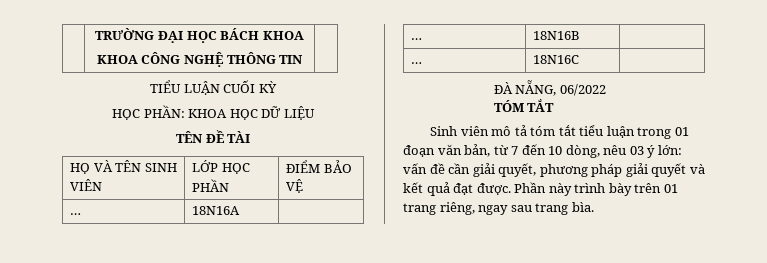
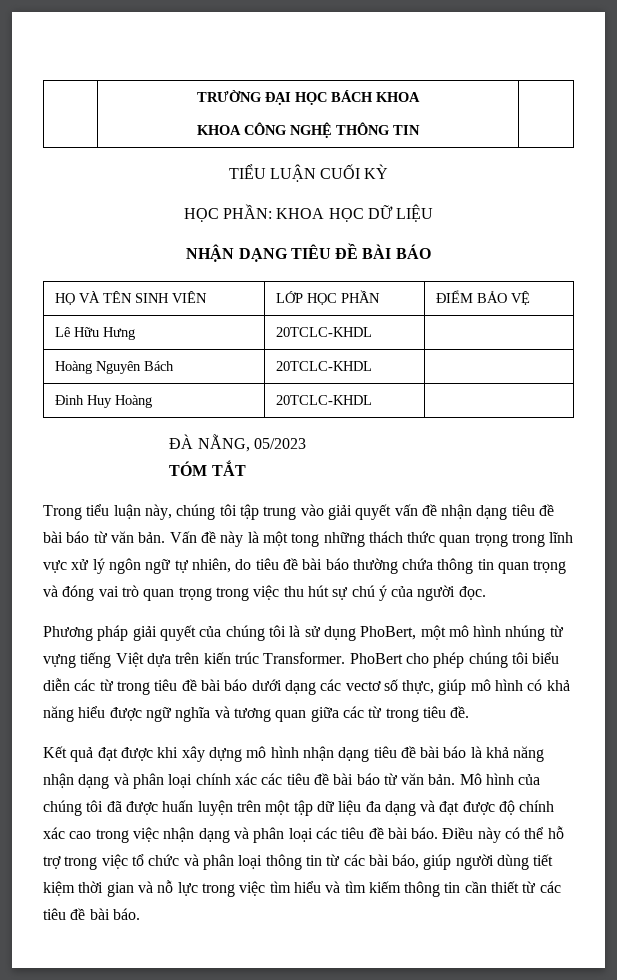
[175,130,251,143] TÊN ĐỀ TÀI -> [186,243,431,262] NHẬN DẠNG TIÊU ĐỀ BÀI BÁO
[70,213,82,215] [192,206,241,215] [411,38,423,40] [533,31,581,40] [411,62,423,64] [533,55,580,64] … | 18N16A | // … | 18N16B | // … | 18N16C -> [55,327,136,340] [276,327,373,337] [55,361,175,374] [276,361,373,371] [55,395,153,408] [276,395,373,405] Lê Hữu Hưng | 20TCLC-KHDL | // Hoàng Nguyên Bách | 20TCLC-KHDL | // Đinh Huy Hoàng | 20TCLC-KHDL
[559,84,606,96] 06/2022 -> [253,438,306,449] 05/2023
[430,125,689,139] [403,144,682,158] [403,163,705,177] [403,182,678,196] [403,202,594,215] Sinh viên mô tả tóm tắt tiểu luận trong 01 đoạn văn bản, từ 7 đến 10 dòng, nêu 03 ý lớn: vấn đề cần giải quyết, phương pháp giải quyết và kết quả đạt được. Phần này trình bày trên 01 trang riêng, ngay sau trang bìa. -> [43,504,555,520] [43,531,574,547] [43,558,567,574] [43,585,486,601] [43,625,564,641] [43,652,560,668] [43,678,570,695] [43,706,470,722] [43,746,545,762] [43,773,541,789] [43,800,555,816] [43,826,564,843] [43,854,554,870] [43,880,561,897] [43,908,140,920] Trong tiểu luận này, chúng tôi tập trung vào giải quyết vấn đề nhận dạng tiêu đề bài báo từ văn bản. Vấn đề này là một tong những thách thức quan trọng trong lĩnh vực xử lý ngôn ngữ tự nhiên, do tiêu đề bài báo thường chứa thông tin quan trọng và đóng vai trò quan trọng trong việc thu hút sự chú ý của người đọc. // Phương pháp giải quyết của chúng tôi là sử dụng PhoBert, một mô hình nhúng từ vựng tiếng Việt dựa trên kiến trúc Transformer. PhoBert cho phép chúng tôi biểu diễn các từ trong tiêu đề bài báo dưới dạng các vectơ số thực, giúp mô hình có khả năng hiểu được ngữ nghĩa và tương quan giữa các từ trong tiêu đề. // Kết quả đạt được khi xây dựng mô hình nhận dạng tiêu đề bài báo là khả năng nhận dạng và phân loại chính xác các tiêu đề bài báo từ văn bản. Mô hình của chúng tôi đã được huấn luyện trên một tập dữ liệu đa dạng và đạt được độ chính xác cao trong việc nhận dạng và phân loại các tiêu đề bài báo. Điều này có thể hỗ trợ trong việc tổ chức và phân loại thông tin từ các bài báo, giúp người dùng tiết kiệm thời gian và nỗ lực trong việc tìm hiểu và tìm kiếm thông tin cần thiết từ các tiêu đề bài báo.

